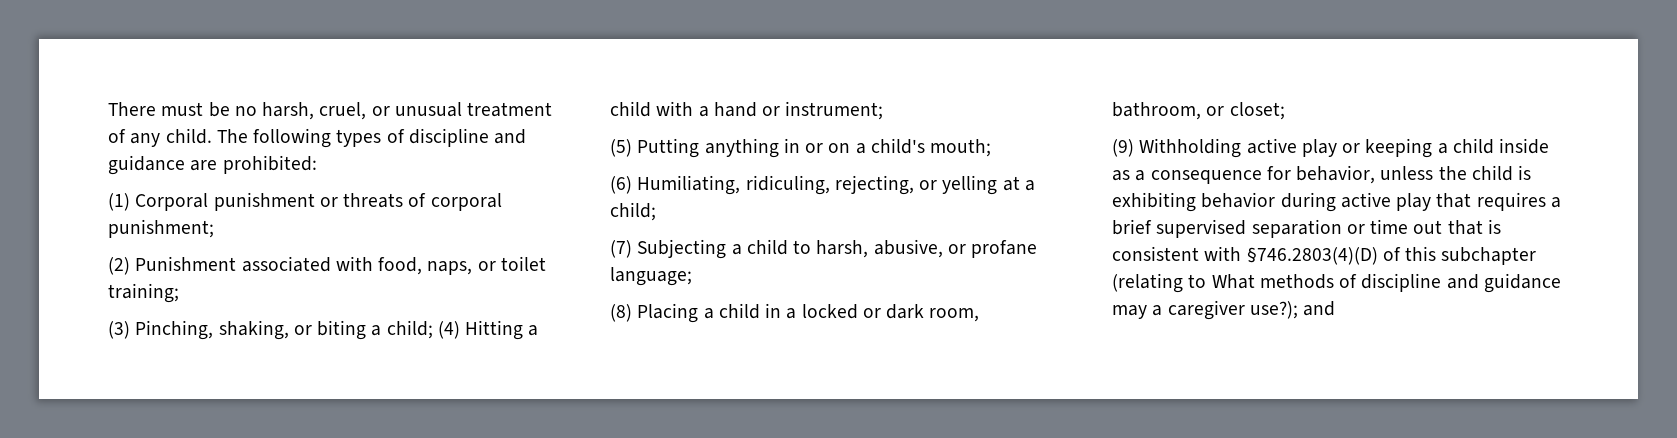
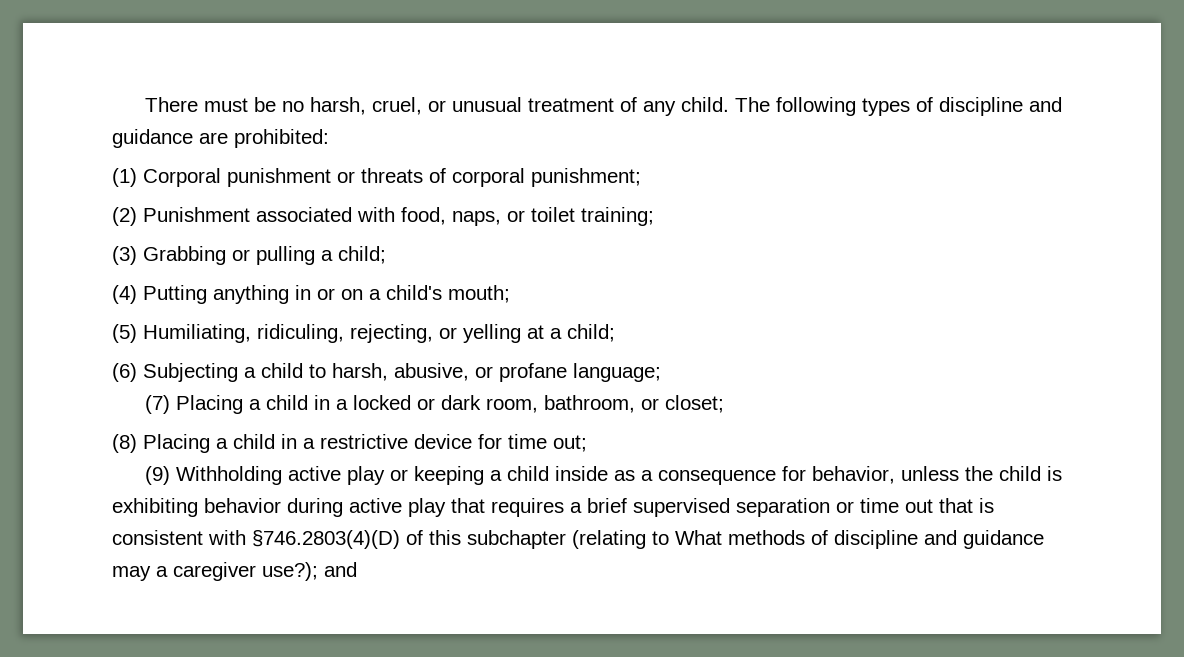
[135,320,539,340] [610,101,884,120] [610,139,632,157] Pinching, shaking, or biting a child; (4) Hitting a child with a hand or instrument; // (5) -> [143,246,386,265] [112,285,137,304] Grabbing or pulling a child; // (4)
[610,176,632,194] (6) -> [112,324,137,343] (5)
[610,240,632,258] (7) -> [112,363,137,382] (6)
[610,304,632,322] (8) -> [144,395,170,414] (7)
(1285, 111) none -> [112,434,587,453] // (8) Placing a child in a restrictive device for time out;

